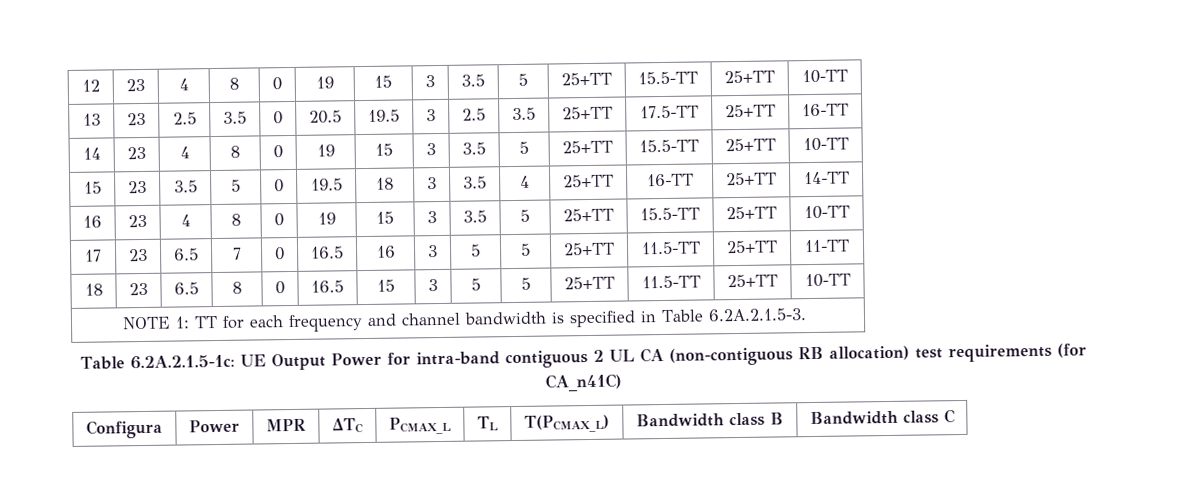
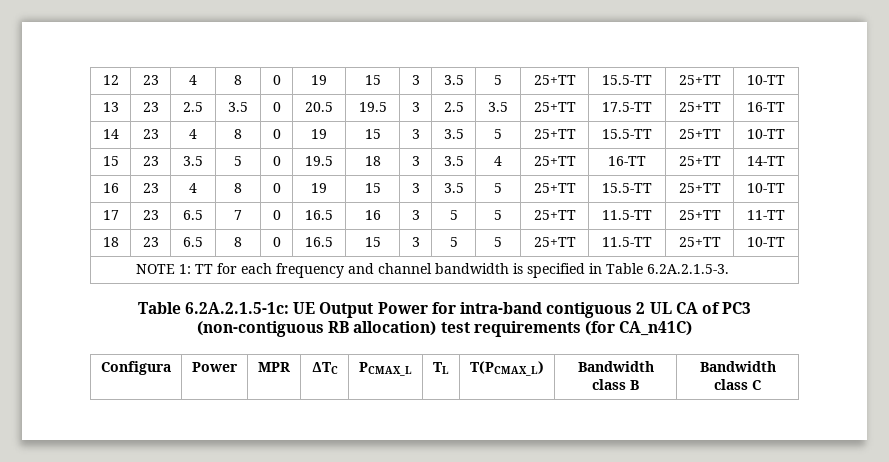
(664, 355) none -> [701,302,752,314] of PC3

